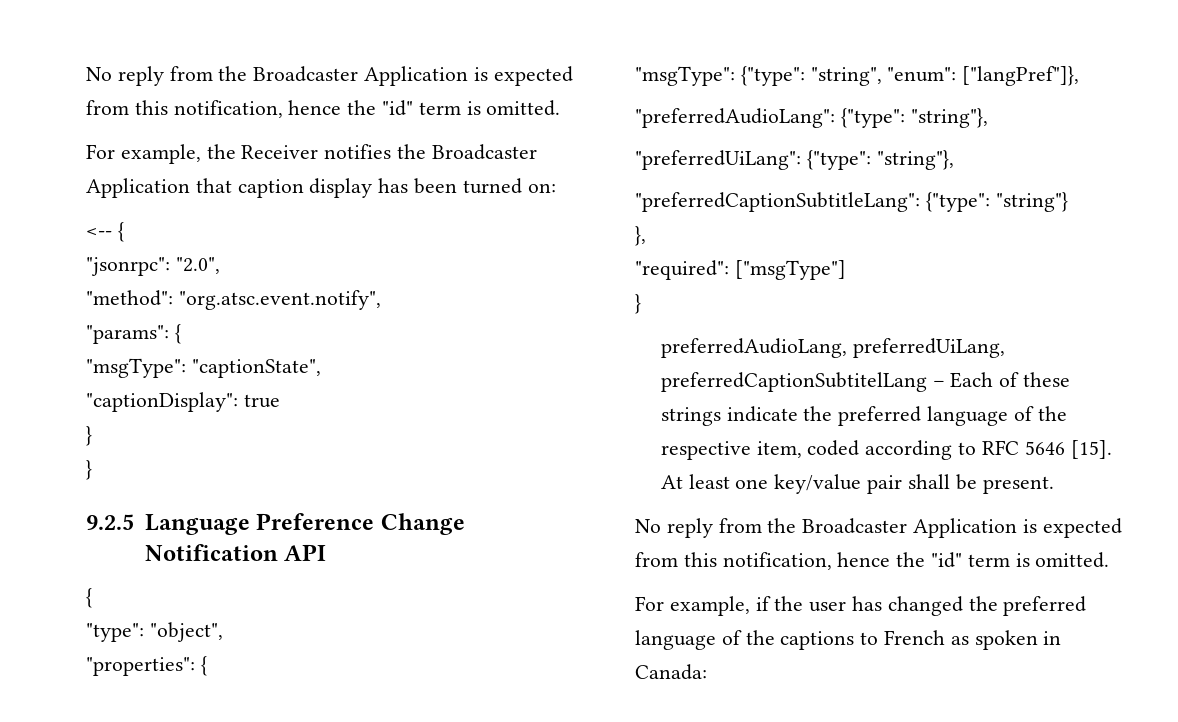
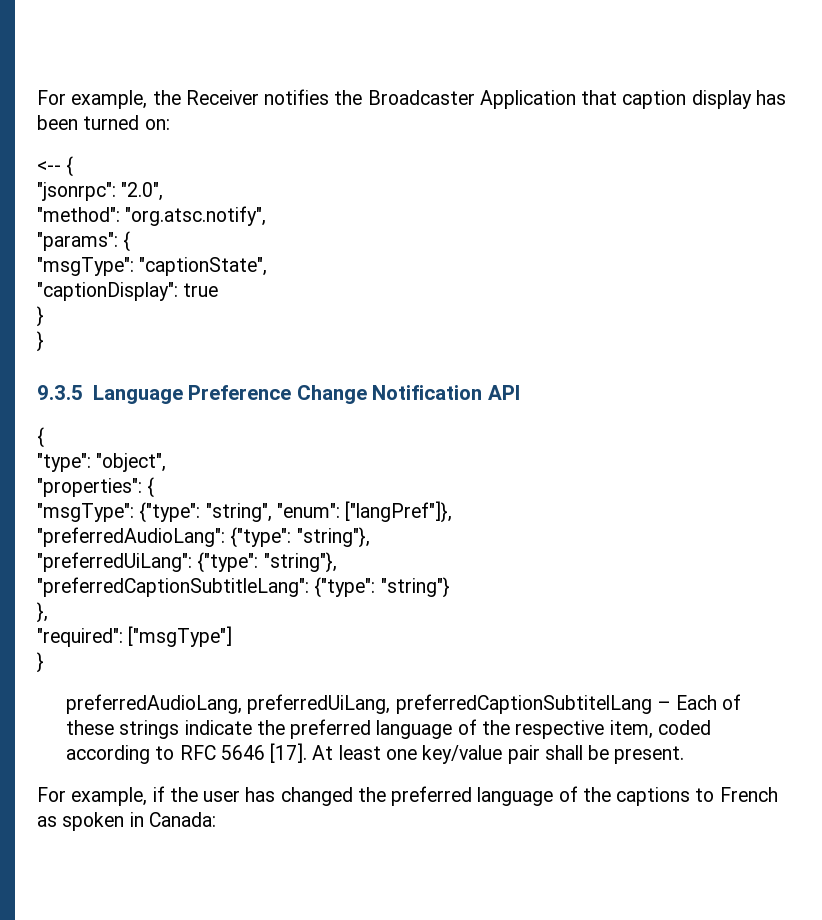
[86,66,573,86] [86,100,561,118] No reply from the Broadcaster Application is expected from this notification, hence the "id" term is omitted. // -> (37, 97) none
[178,290,381,310] "org.atsc.event.notify", -> [125,206,267,226] "org.atsc.notify",
[86,514,134,530] 9.2.5 -> [37,385,83,400] 9.3.5
[1070,440,1112,459] [15]. -> [270,743,308,763] [17].
[635,518,1122,538] [635,552,1110,570] // No reply from the Broadcaster Application is expected from this notification, hence the "id" term is omitted. -> (685, 755) none

